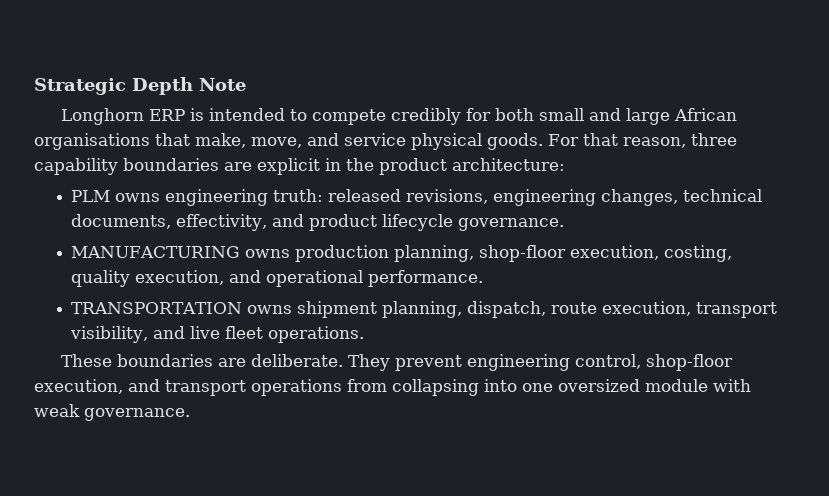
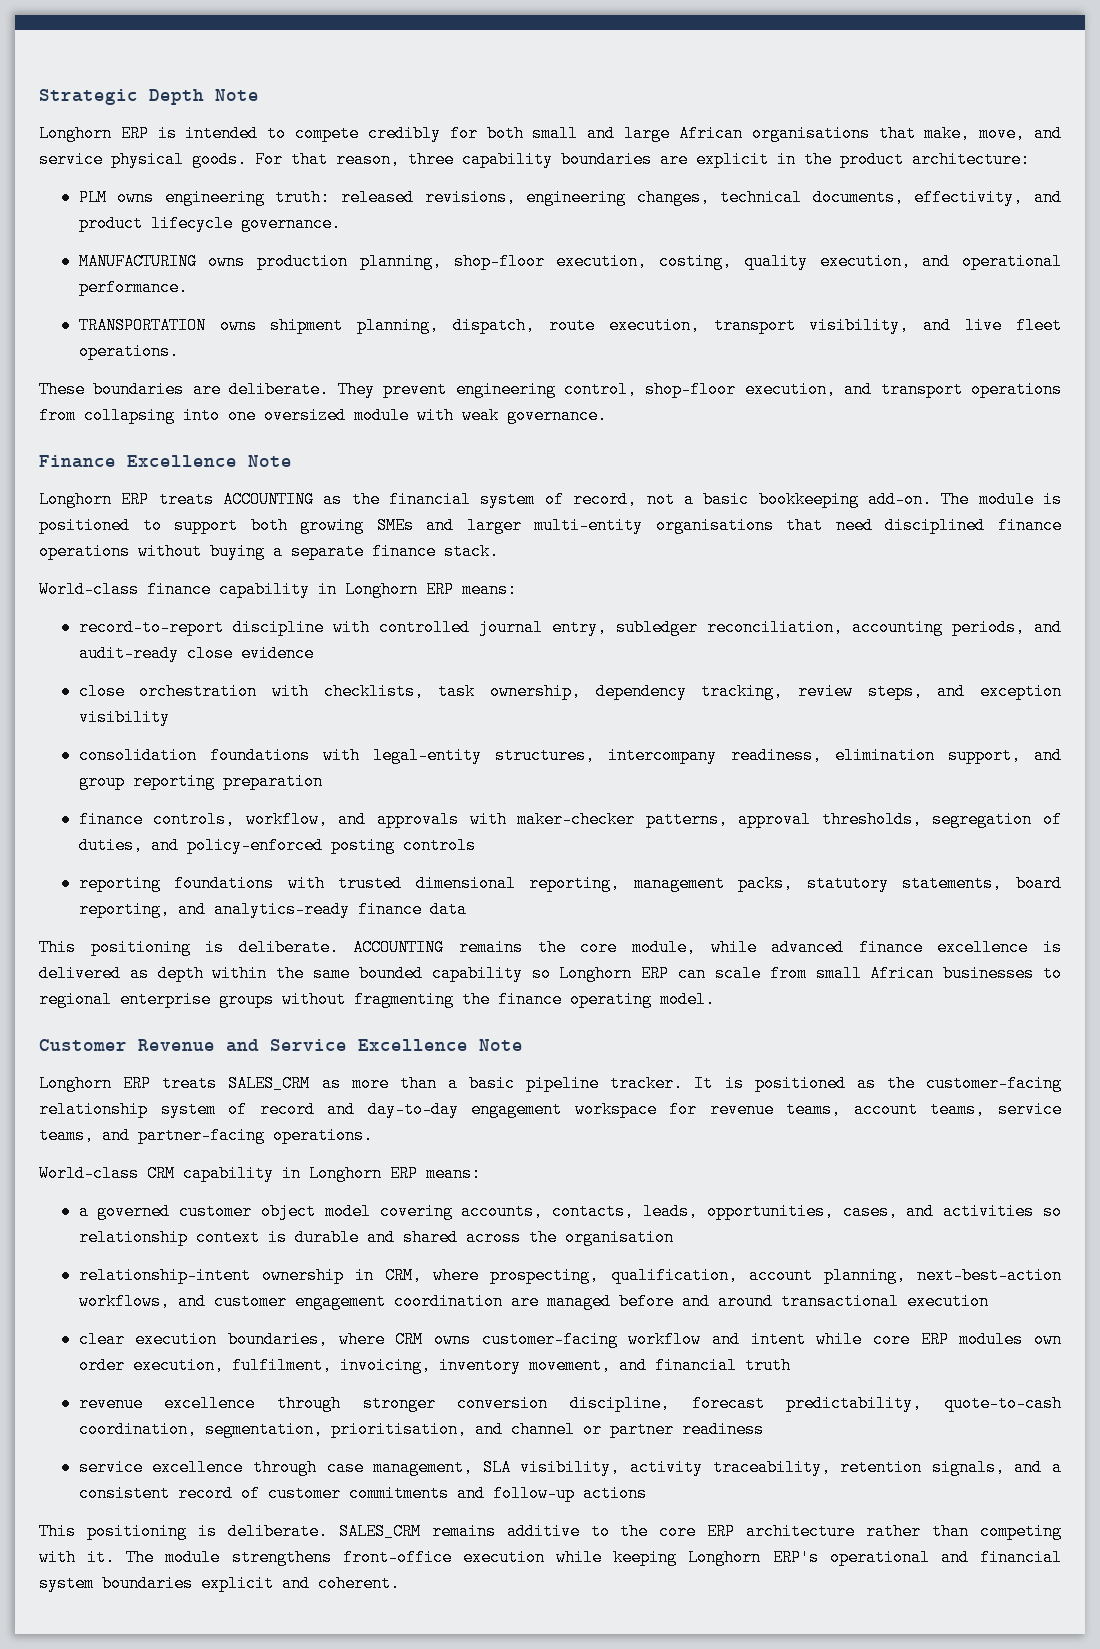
(190, 414) none -> [39,455,292,468] [39,491,1063,508] [39,517,1062,534] [39,543,499,560] [39,581,517,598] [78,619,1062,636] [78,645,314,662] [78,683,1063,700] [78,709,170,726] [78,747,1063,764] [78,773,323,790] [78,811,1062,828] [78,837,476,854] [78,875,1062,892] [78,901,467,918] [39,939,1063,956] [39,965,1063,982] [39,991,715,1008] [39,1039,523,1052] [39,1075,1062,1092] [39,1101,1062,1118] [39,1127,373,1144] [39,1165,481,1182] [78,1203,1062,1220] [78,1229,674,1246] [78,1267,1063,1284] [78,1293,989,1310] [78,1331,1062,1348] [78,1357,791,1374] [78,1395,1062,1412] [78,1421,764,1438] [78,1459,1063,1476] [78,1485,647,1502] [39,1523,1063,1540] [39,1549,1063,1566] [39,1575,400,1592] // Finance Excellence Note // Longhorn ERP treats ACCOUNTING as the financial system of record, not a basic bookkeeping add-on. The module is positioned to support both growing SMEs and larger multi-entity organisations that need disciplined finance operations without buying a separate finance stack. // World-class finance capability in Longhorn ERP means: // record-to-report discipline with controlled journal entry, subledger reconciliation, accounting periods, and audit-ready close evidence // close orchestration with checklists, task ownership, dependency tracking, review steps, and exception visibility // consolidation foundations with legal-entity structures, intercompany readiness, elimination support, and group reporting preparation // finance controls, workflow, and approvals with maker-checker patterns, approval thresholds, segregation of duties, and policy-enforced posting controls // reporting foundations with trusted dimensional reporting, management packs, statutory statements, board reporting, and analytics-ready finance data // This positioning is deliberate. ACCOUNTING remains the core module, while advanced finance excellence is delivered as depth within the same bounded capability so Longhorn ERP can scale from small African businesses to regional enterprise groups without fragmenting the finance operating model. // Customer Revenue and Service Excellence Note // Longhorn ERP treats SALES_CRM as more than a basic pipeline tracker. It is positioned as the customer-facing relationship system of record and day-to-day engagement workspace for revenue teams, account teams, service teams, and partner-facing operations. // World-class CRM capability in Longhorn ERP means: // a governed customer object model covering accounts, contacts, leads, opportunities, cases, and activities so relationship context is durable and shared across the organisation // relationship-intent ownership in CRM, where prospecting, qualification, account planning, next-best-action workflows, and customer engagement coordination are managed before and around transactional execution // clear execution boundaries, where CRM owns customer-facing workflow and intent while core ERP modules own order execution, fulfilment, invoicing, inventory movement, and financial truth // revenue excellence through stronger conversion discipline, forecast predictability, quote-to-cash coordination, segmentation, prioritisation, and channel or partner readiness // service excellence through case management, SLA visibility, activity traceability, retention signals, and a consistent record of customer commitments and follow-up actions // This positioning is deliberate. SALES_CRM remains additive to the core ERP architecture rather than competing with it. The module strengthens front-office execution while keeping Longhorn ERP's operational and financial system boundaries explicit and coherent.

